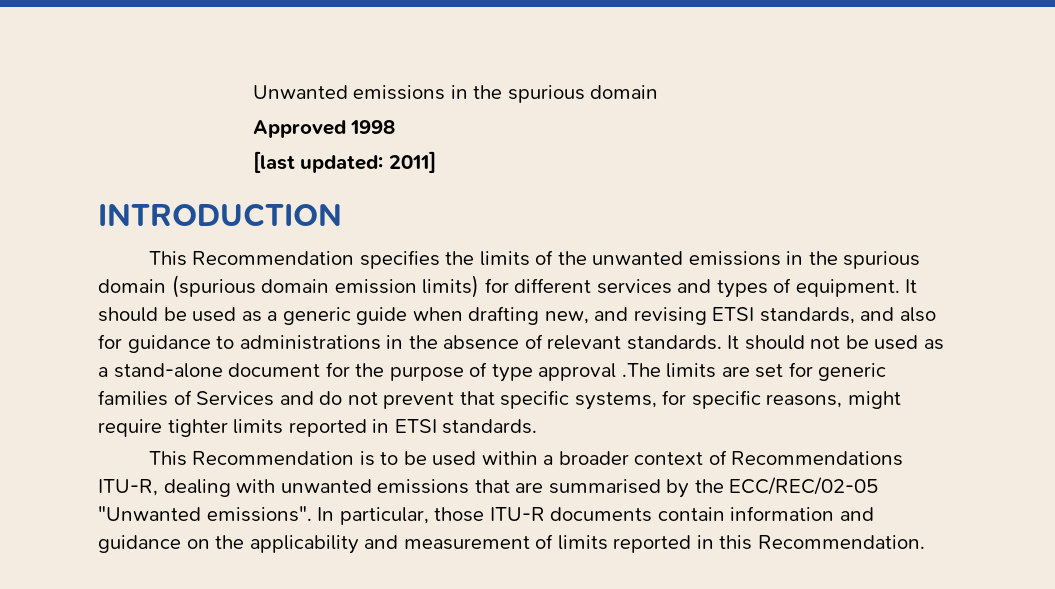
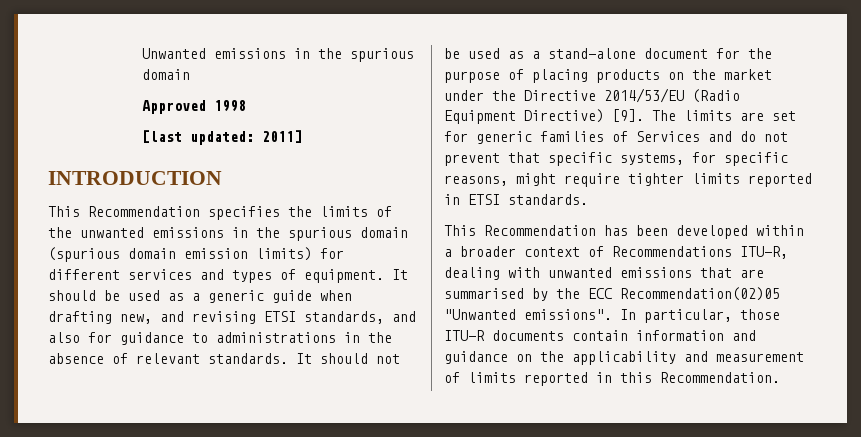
[491,363,661,382] type approval .The -> [532,69,772,83] [444,88,740,103] [444,109,676,124] placing products on the market under the Directive 2014/53/EU (Radio Equipment Directive) [9]. The
[359,451,477,466] is to be used -> [604,225,748,239] has been developed
[729,477,879,495] ECC/REC/02-05 -> [588,287,780,301] ECC Recommendation(02)05

